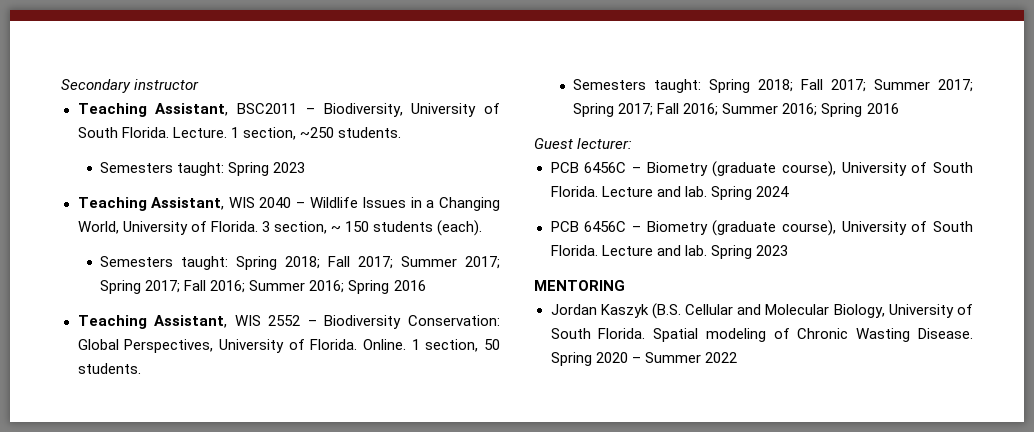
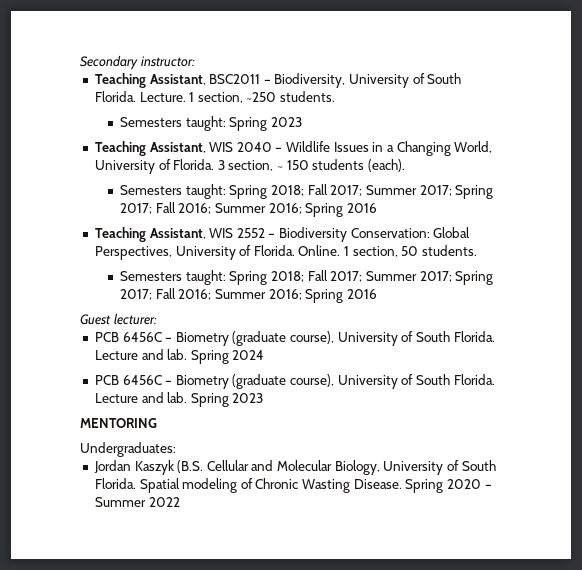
[134,79,200,90] instructor -> [140,56,195,67] instructor:
(625, 285) none -> [80,442,176,457] // Undergraduates:

